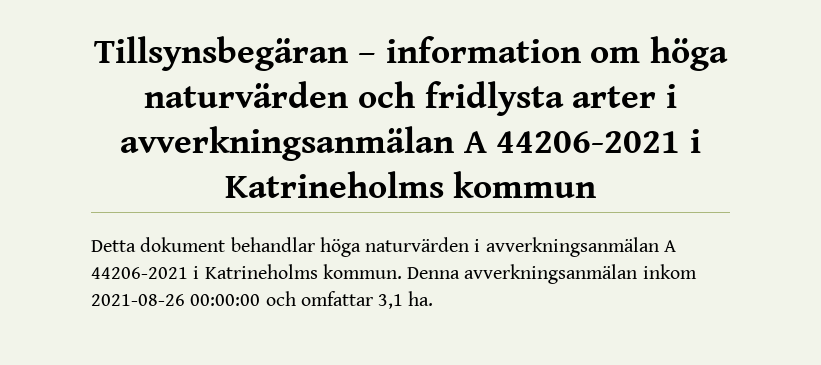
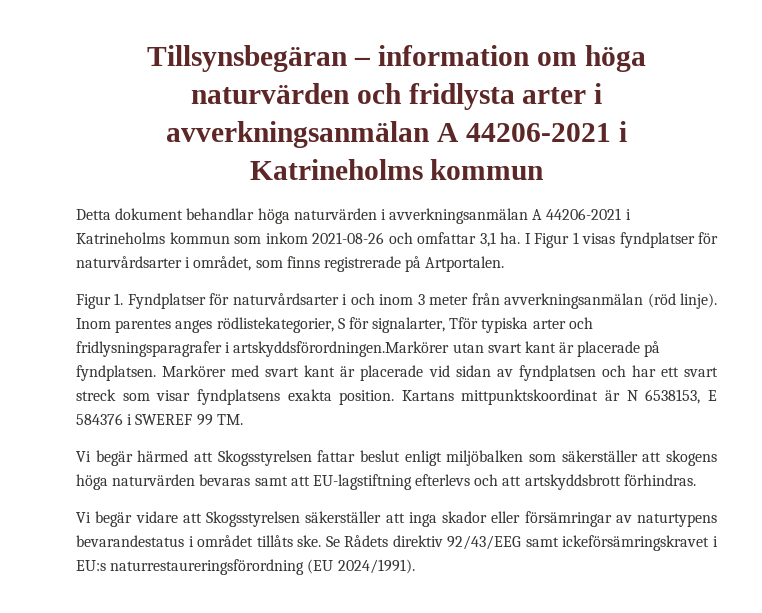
[322,264,638,284] kommun. Denna avverkningsanmälan -> [169,232,261,244] kommun som
[190,294,261,306] 00:00:00 -> (384, 238) none
(434, 298) none -> [524,232,718,248] [76,256,505,272] [76,293,717,309] [76,317,593,333] [76,341,661,357] [76,365,718,381] [76,389,717,405] [76,413,243,426] [76,450,717,466] [76,474,696,490] [76,511,717,527] [76,535,718,551] [76,559,415,575] I Figur 1 visas fyndplatser för naturvårdsarter i området, som finns registrerade på Artportalen. // Figur 1. Fyndplatser för naturvårdsarter i och inom 3 meter från avverkningsanmälan (röd linje). Inom parentes anges rödlistekategorier, S för signalarter, Tför typiska arter och fridlysningsparagrafer i artskyddsförordningen.Markörer utan svart kant är placerade på fyndplatsen. Markörer med svart kant är placerade vid sidan av fyndplatsen och har ett svart streck som visar fyndplatsens exakta position. Kartans mittpunktskoordinat är N 6538153, E 584376 i SWEREF 99 TM. // Vi begär härmed att Skogsstyrelsen fattar beslut enligt miljöbalken som säkerställer att skogens höga naturvärden bevaras samt att EU-lagstiftning efterlevs och att artskyddsbrott förhindras. // Vi begär vidare att Skogsstyrelsen säkerställer att inga skador eller försämringar av naturtypens bevarandestatus i området tillåts ske. Se Rådets direktiv 92/43/EEG samt ickeförsämringskravet i EU:s naturrestaureringsförordning (EU 2024/1991).

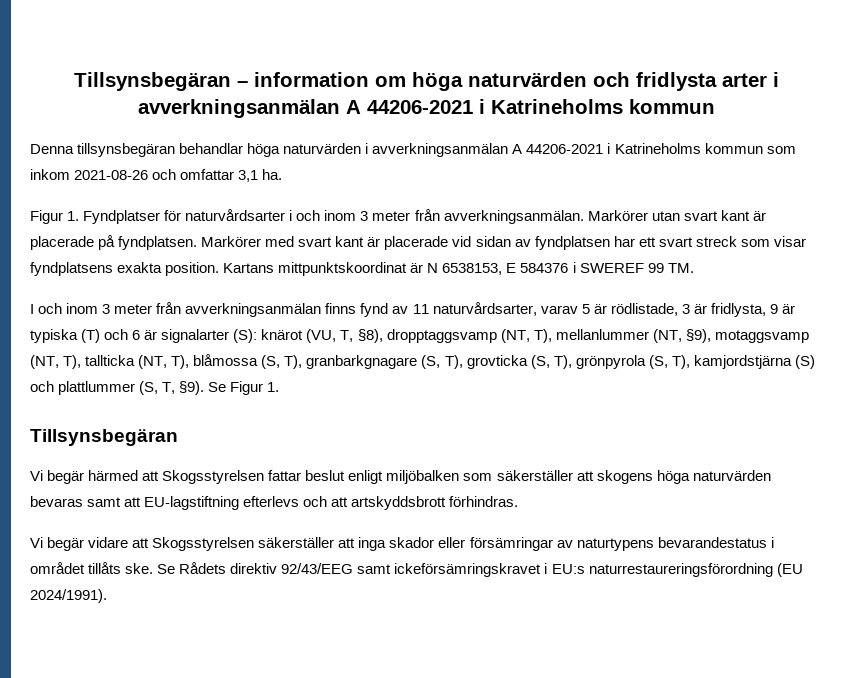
[76,208,184,220] Detta dokument -> [30,143,176,157] Denna tillsynsbegäran
[524,232,718,248] [76,256,505,272] I Figur 1 visas fyndplatser för naturvårdsarter i området, som finns registrerade på Artportalen. -> (283, 174) none
[504,293,717,309] [76,317,593,333] [76,341,450,357] avverkningsanmälan (röd linje). Inom parentes anges rödlistekategorier, S för signalarter, Tför typiska arter och fridlysningsparagrafer i artskyddsförordningen.Markörer -> [443,210,648,224] avverkningsanmälan. Markörer
[601,365,626,377] och -> (610, 243) none
(243, 419) none -> [30,302,795,317] [30,329,809,343] [30,354,815,369] [30,381,280,395] [30,429,178,446] // I och inom 3 meter från avverkningsanmälan finns fynd av 11 naturvårdsarter, varav 5 är rödlistade, 3 är fridlysta, 9 är typiska (T) och 6 är signalarter (S): knärot (VU, T, §8), dropptaggsvamp (NT, T), mellanlummer (NT, §9), motaggsvamp (NT, T), tallticka (NT, T), blåmossa (S, T), granbarkgnagare (S, T), grovticka (S, T), grönpyrola (S, T), kamjordstjärna (S) och plattlummer (S, T, §9). Se Figur 1. // Tillsynsbegäran

